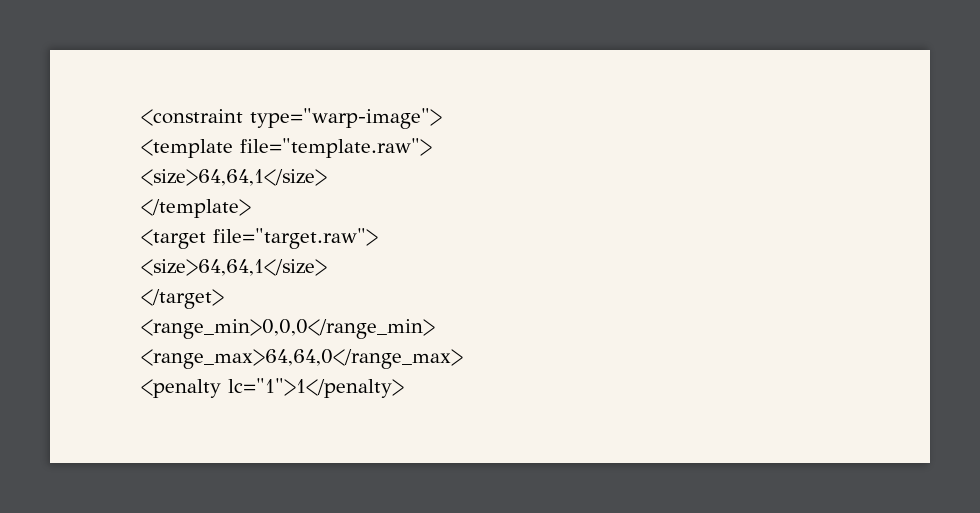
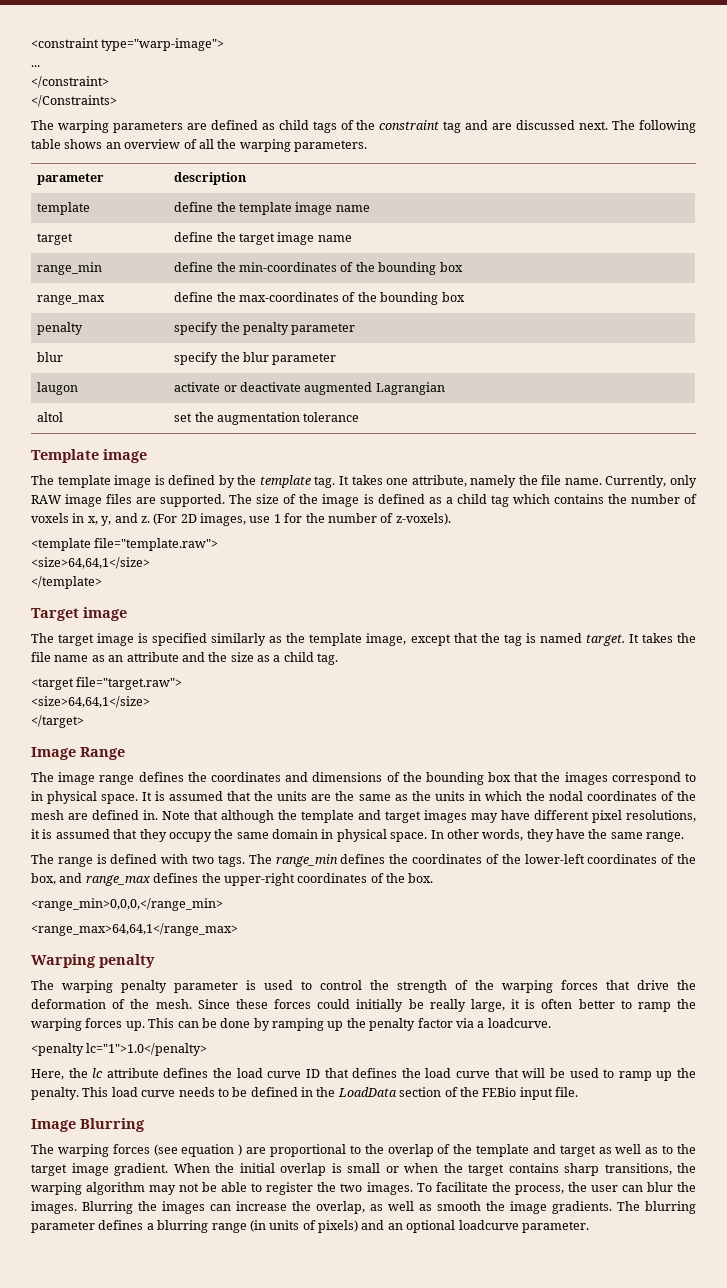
[141,138,432,158] [141,169,327,186] [141,199,251,218] [141,228,378,249] [141,259,327,276] [141,289,224,309] [141,319,435,339] [141,349,463,369] [141,378,404,398] <template file="template.raw"> // <size>64,64,1</size> // </template> // <target file="target.raw"> // <size>64,64,1</size> // </target> // <range_min>0,0,0</range_min> // <range_max>64,64,0</range_max> // <penalty lc="1">1</penalty> -> [31,65,40,67] [31,76,109,88] [31,95,117,107] [31,120,697,133] [31,139,367,152] [37,173,105,185] [174,172,248,185] [37,202,91,215] [174,202,370,215] [37,233,74,245] [174,232,352,245] [37,262,103,275] [174,262,463,275] [37,295,106,305] [174,292,465,305] [37,322,84,335] [174,322,356,335] [37,352,64,362] [174,352,337,365] [37,382,79,395] [174,382,445,395] [37,412,64,422] [174,412,360,425] [31,449,147,463] [31,475,697,488] [31,494,697,507] [31,513,451,526] [31,538,219,551] [31,557,150,569] [31,576,102,589] [31,607,127,621] [31,633,696,646] [31,652,339,665] [31,677,183,690] [31,696,150,708] [31,715,84,728] [31,747,125,760] [31,772,696,785] [31,791,696,804] [31,810,696,823] [31,829,685,842] [31,854,697,867] [31,873,434,886] [31,898,223,911] [31,923,238,936] [31,954,155,968] [31,980,696,993] [31,999,696,1012] [31,1018,551,1031] [31,1043,208,1056] [31,1068,696,1081] [31,1087,578,1100] [31,1118,145,1132] [31,1144,697,1157] [31,1163,696,1176] [31,1182,696,1195] [31,1201,696,1214] [31,1220,589,1233] ... // </constraint> // </Constraints> // The warping parameters are defined as child tags of the constraint tag and are discussed next. The following table shows an overview of all the warping parameters. // parameter | description // template | define the template image name // target | define the target image name // range_min | define the min-coordinates of the bounding box // range_max | define the max-coordinates of the bounding box // penalty | specify the penalty parameter // blur | specify the blur parameter // laugon | activate or deactivate augmented Lagrangian // altol | set the augmentation tolerance // Template image // The template image is defined by the template tag. It takes one attribute, namely the file name. Currently, only RAW image files are supported. The size of the image is defined as a child tag which contains the number of voxels in x, y, and z. (For 2D images, use 1 for the number of z-voxels). // <template file="template.raw"> // <size>64,64,1</size> // </template> // Target image // The target image is specified similarly as the template image, except that the tag is named target. It takes the file name as an attribute and the size as a child tag. // <target file="target.raw"> // <size>64,64,1</size> // </target> // Image Range // The image range defines the coordinates and dimensions of the bounding box that the images correspond to in physical space. It is assumed that the units are the same as the units in which the nodal coordinates of the mesh are defined in. Note that although the template and target images may have different pixel resolutions, it is assumed that they occupy the same domain in physical space. In other words, they have the same range. // The range is defined with two tags. The range_min defines the coordinates of the lower-left coordinates of the box, and range_max defines the upper-right coordinates of the box. // <range_min>0,0,0,</range_min> // <range_max>64,64,1</range_max> // Warping penalty // The warping penalty parameter is used to control the strength of the warping forces that drive the deformation of the mesh. Since these forces could initially be really large, it is often better to ramp the warping forces up. This can be done by ramping up the penalty factor via a loadcurve. // <penalty lc="1">1.0</penalty> // Here, the lc attribute defines the load curve ID that defines the load curve that will be used to ramp up the penalty. This load curve needs to be defined in the LoadData section of the FEBio input file. // Image Blurring // The warping forces (see equation ) are proportional to the overlap of the template and target as well as to the target image gradient. When the initial overlap is small or when the target contains sharp transitions, the warping algorithm may not be able to register the two images. To facilitate the process, the user can blur the images. Blurring the images can increase the overlap, as well as smooth the image gradients. The blurring parameter defines a blurring range (in units of pixels) and an optional loadcurve parameter.

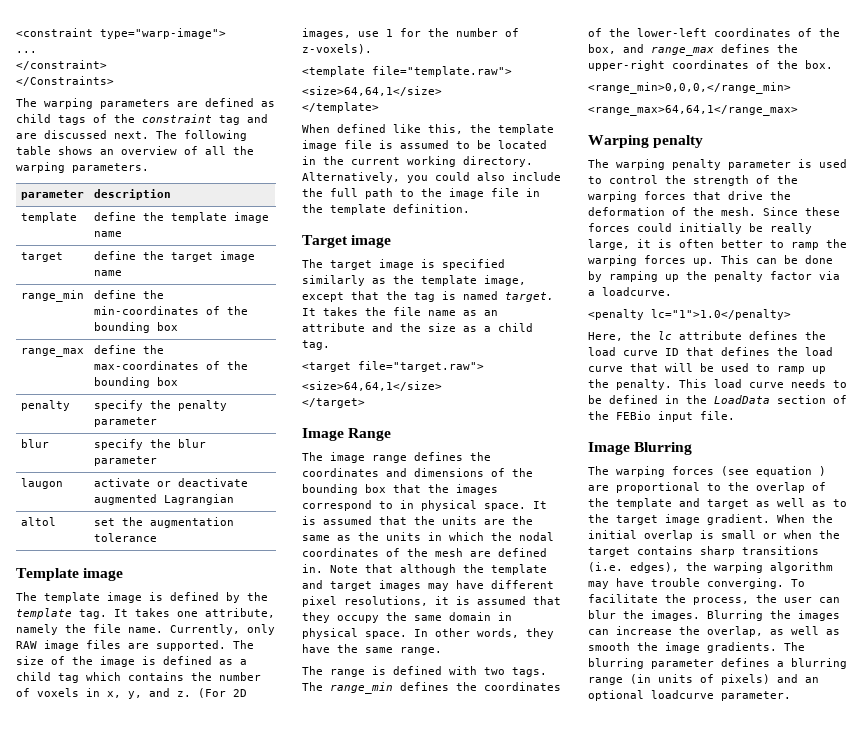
(102, 582) none -> [302,124,554,135] [302,140,547,151] [302,156,533,167] [302,172,561,183] [302,188,540,199] [302,204,470,215] // When defined like this, the template image file is assumed to be located in the current working directory. Alternatively, you could also include the full path to the image file in the template definition.
[604,1163,672,1175] transitions, -> [742,546,819,555] [588,562,679,573] transitions (i.e. edges),
[179,1182,413,1195] not be able to register the two images. -> [616,578,784,589] have trouble converging.

